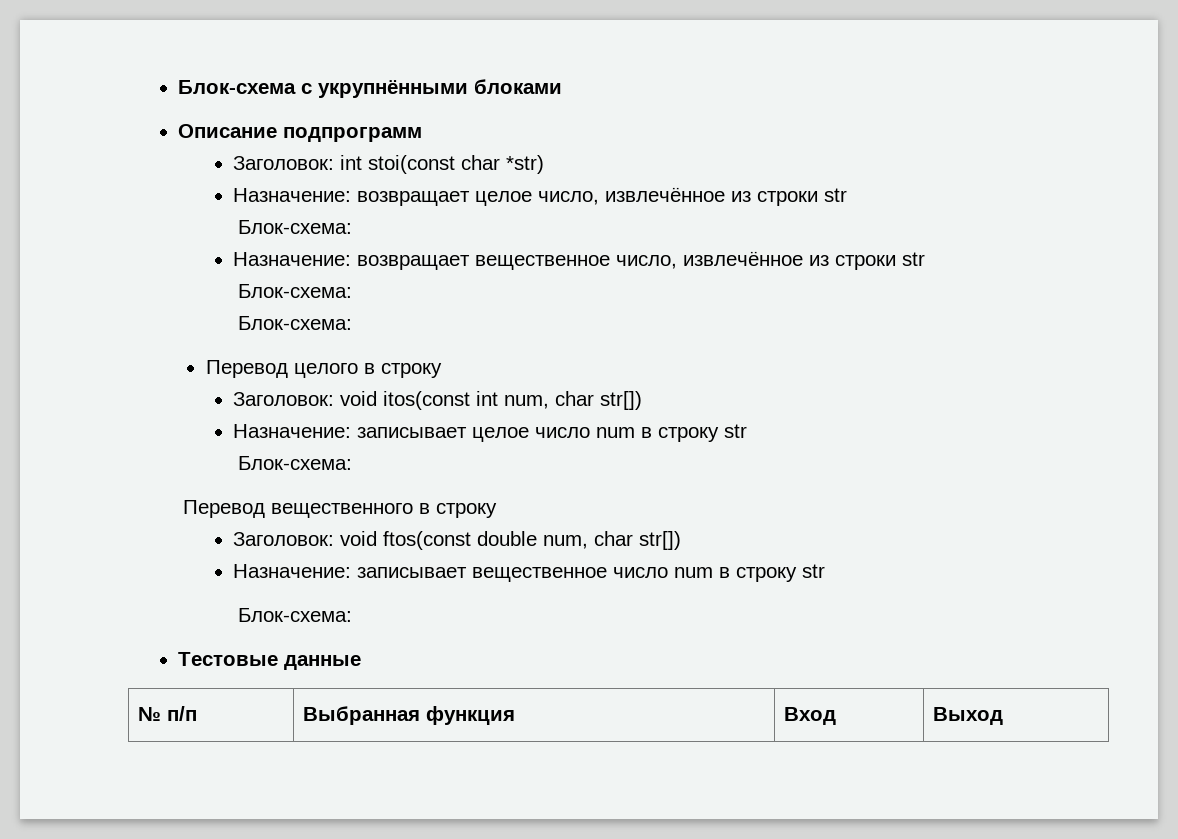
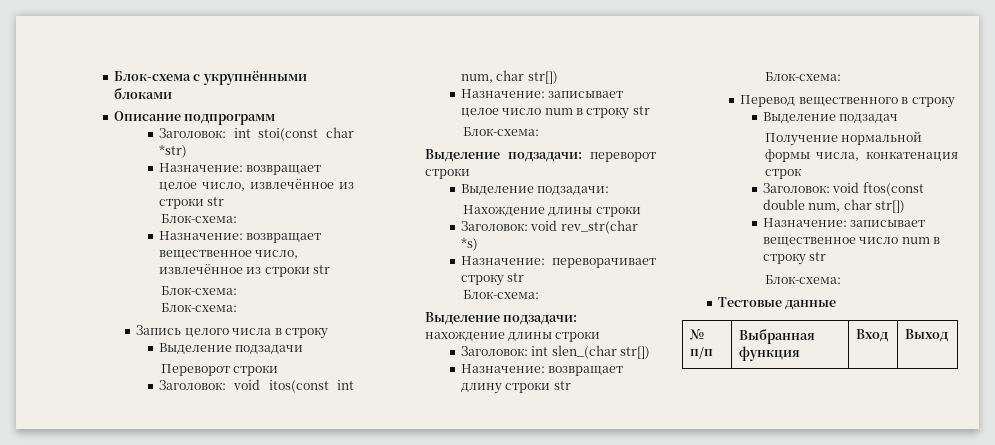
[205,360,442,378] Перевод целого в строку -> [136,325,328,339] [158,343,304,355] [160,364,279,376] Запись целого числа в строку // Выделение подзадачи // Переворот строки
[183,500,498,518] Перевод вещественного в строку -> [424,149,656,162] [424,168,470,179] [460,184,610,196] [462,205,641,217] [460,220,638,234] [460,237,478,251] [460,256,656,268] [460,273,525,286] [462,290,539,299] [424,312,578,325] [424,331,601,342] [460,345,650,359] [460,364,624,376] [460,381,571,394] [764,72,841,81] [740,95,955,108] [762,112,899,124] [764,131,923,146] [764,149,958,162] [764,168,802,179] Выделение подзадачи: переворот строки // Выделение подзадачи: // Нахождение длины строки // Заголовок: void rev_str(char *s) // Назначение: переворачивает строку str // Блок-схема: // Выделение подзадачи: нахождение длины строки // Заголовок: int slen_(char str[]) // Назначение: возвращает длину строки str // Блок-схема: // Перевод вещественного в строку // Выделение подзадач // Получение нормальной формы числа, конкатенация строк

